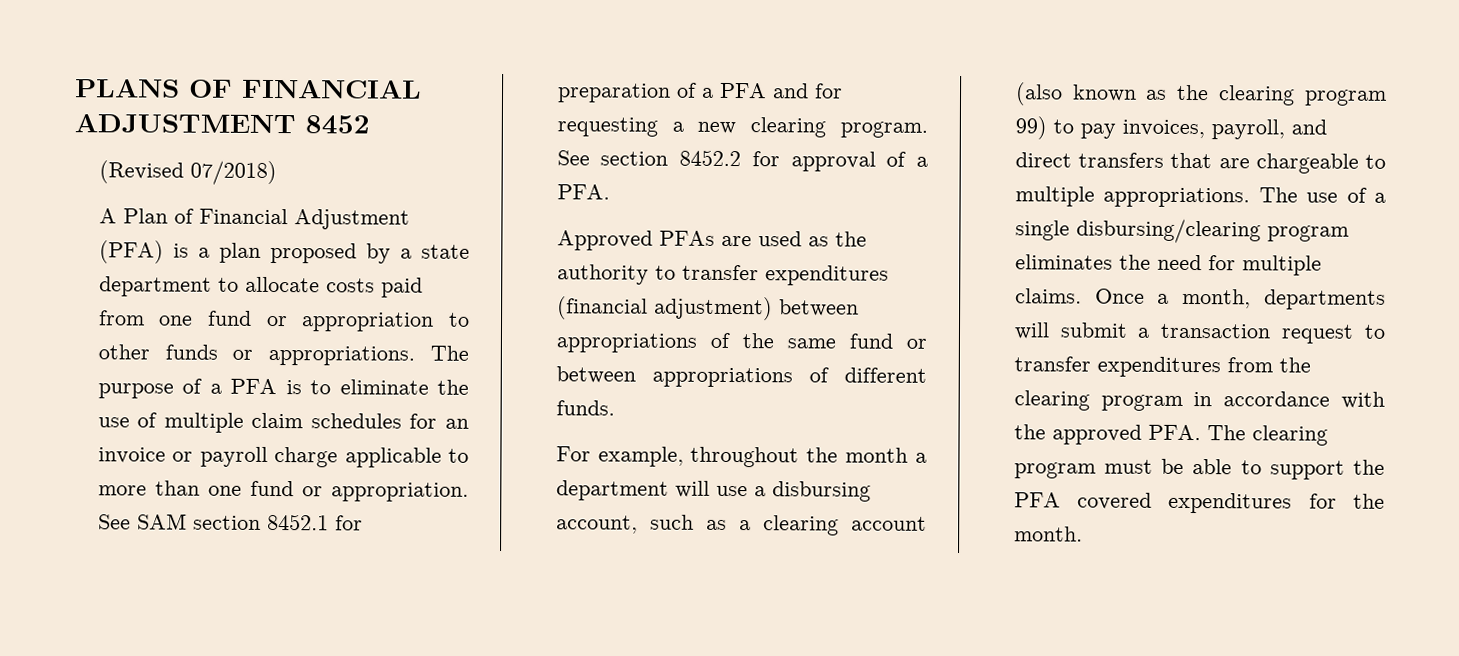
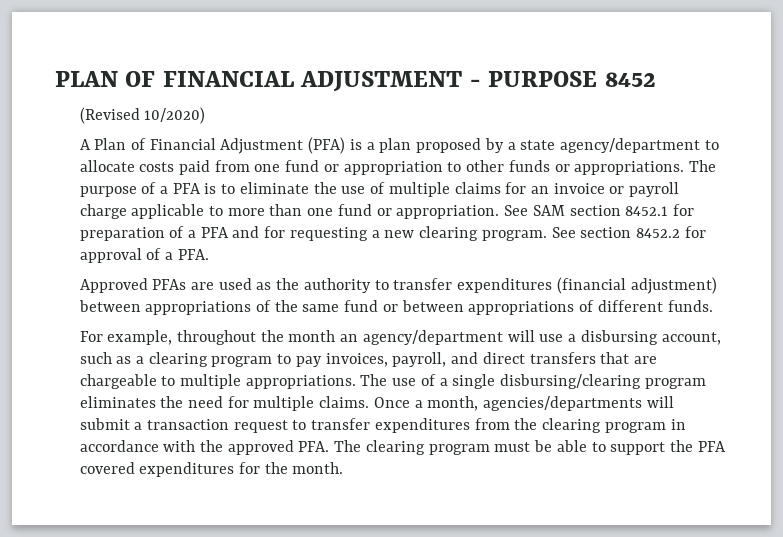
[75,78,180,98] PLANS -> [55,71,118,87] PLAN
(296, 123) none -> [469,71,598,87] - PURPOSE
[189,160,277,186] 07/2018) -> [144,107,206,124] 10/2020)
[98,276,212,297] department -> [560,138,701,153] agency/department
[251,412,402,429] claim schedules -> [454,182,501,194] claims
[915,452,927,463] [555,480,669,501] a department -> [340,330,503,345] an agency/department
[851,516,927,531] [1014,82,1387,106] [1014,116,1047,140] account (also known as the clearing program 99) -> [211,356,273,367] program
[1264,289,1386,310] departments -> [483,396,643,411] agencies/departments

